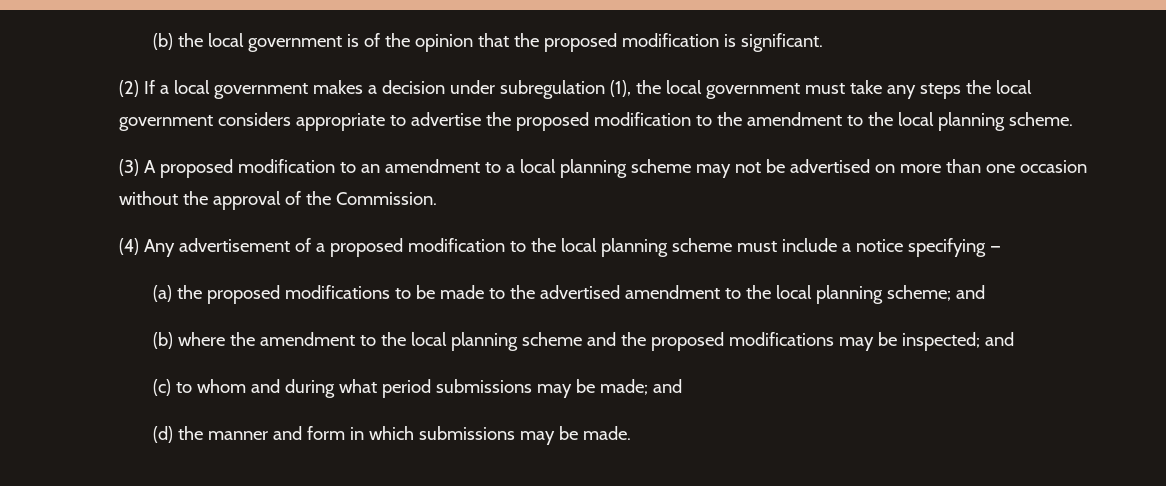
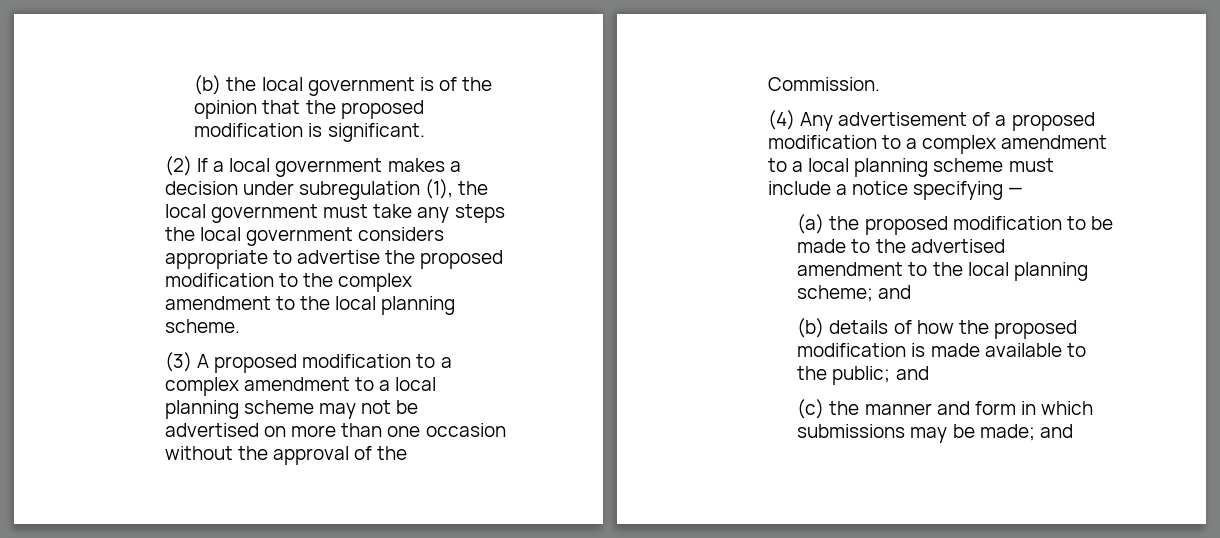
(743, 119) none -> [338,273,413,292] complex
[361,164,381,173] an -> [440,357,452,368] [164,377,239,396] a complex
[531,238,557,252] the -> [906,135,1108,154] [767,158,804,172] a complex amendment to a
[284,285,390,299] modifications -> [952,216,1062,230] modification
[177,332,1014,351] [152,379,682,398] [152,426,173,443] where the amendment to the local planning scheme and the proposed modifications may be inspected; and // (c) to whom and during what period submissions may be made; and // (d) -> [829,320,1077,339] [797,343,1086,357] [797,366,929,385] [797,399,825,419] details of how the proposed modification is made available to the public; and // (c)
[582,426,631,440] made. -> [979,424,1073,441] made; and

